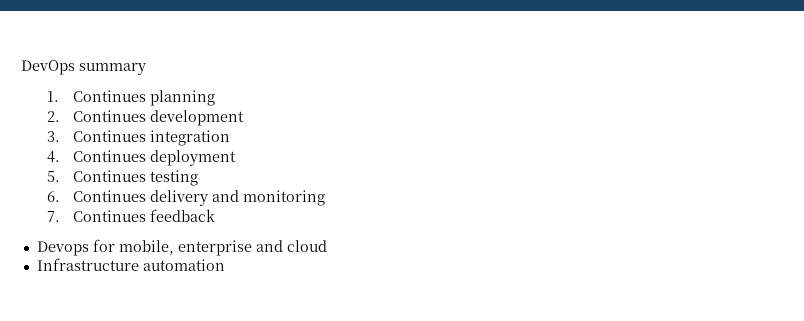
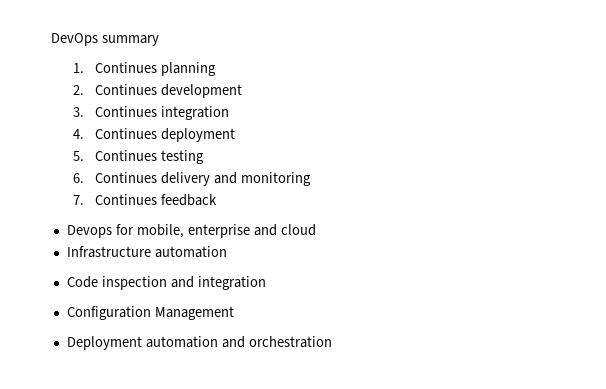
(225, 265) none -> [66,276,266,290] [66,306,234,320] [66,336,332,350] // Code inspection and integration // Configuration Management // Deployment automation and orchestration

